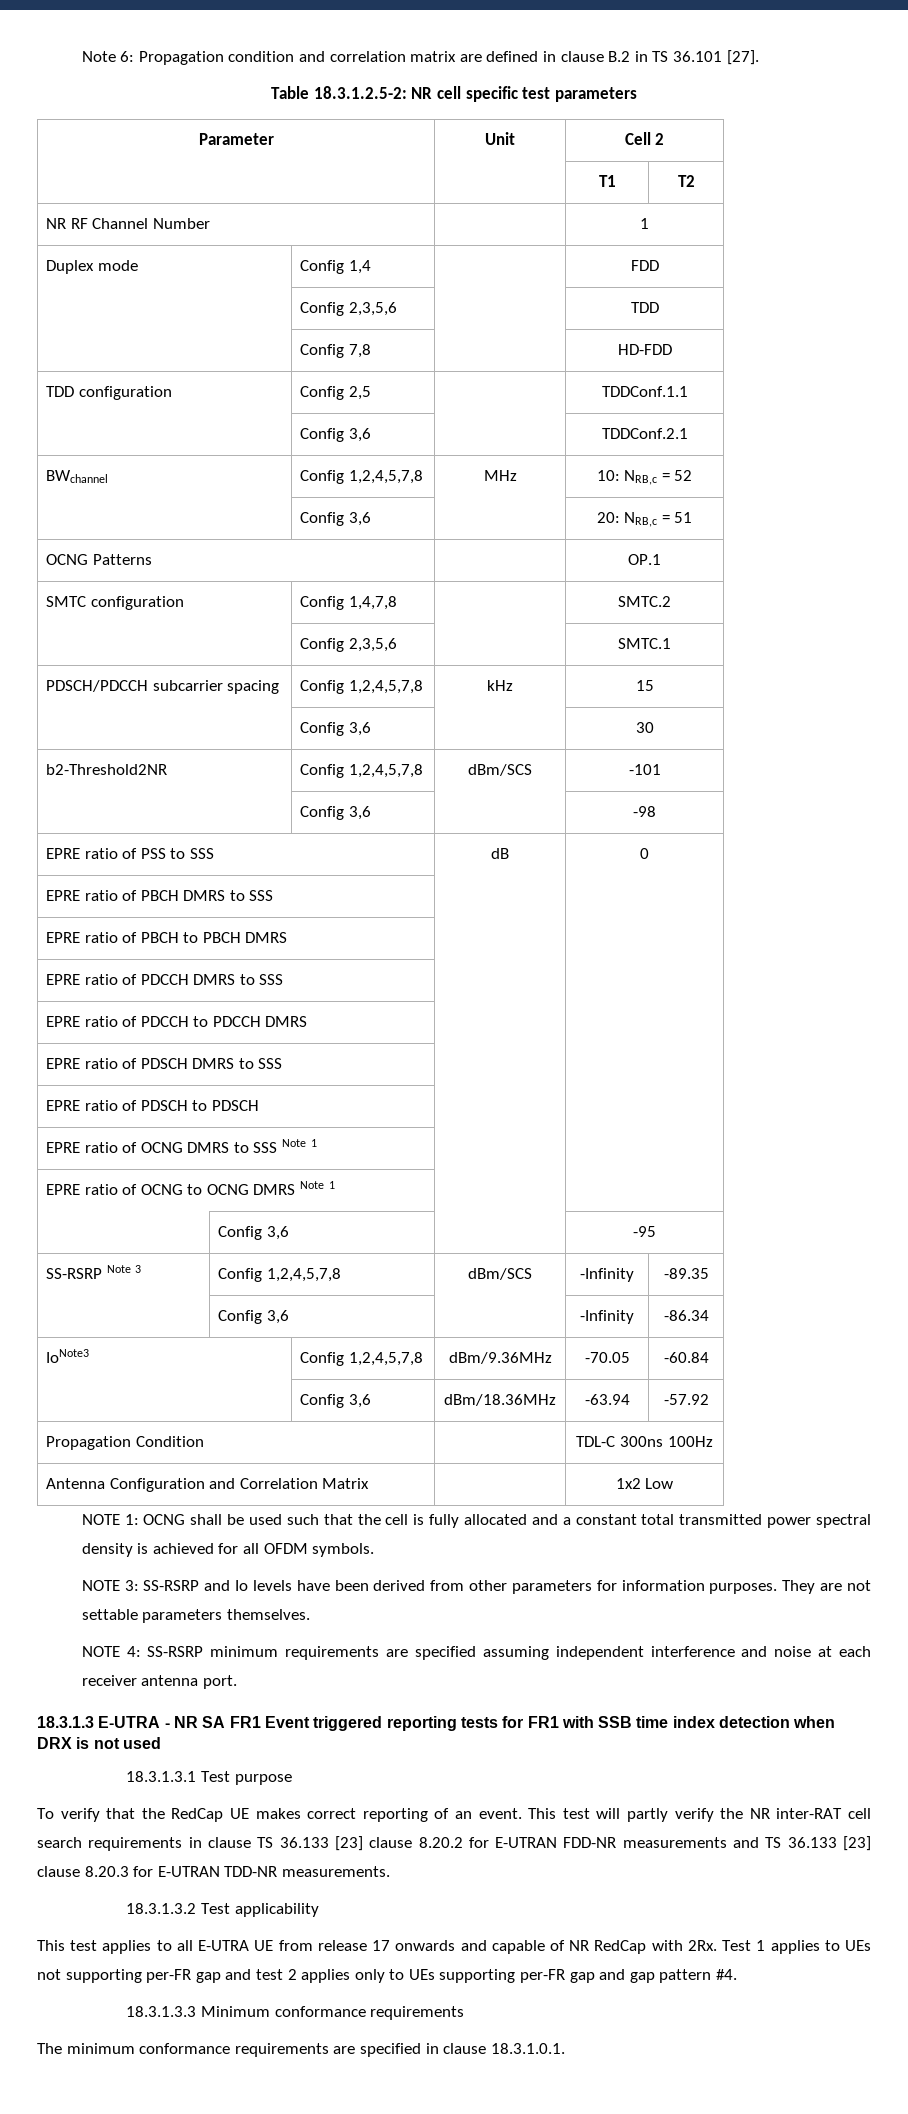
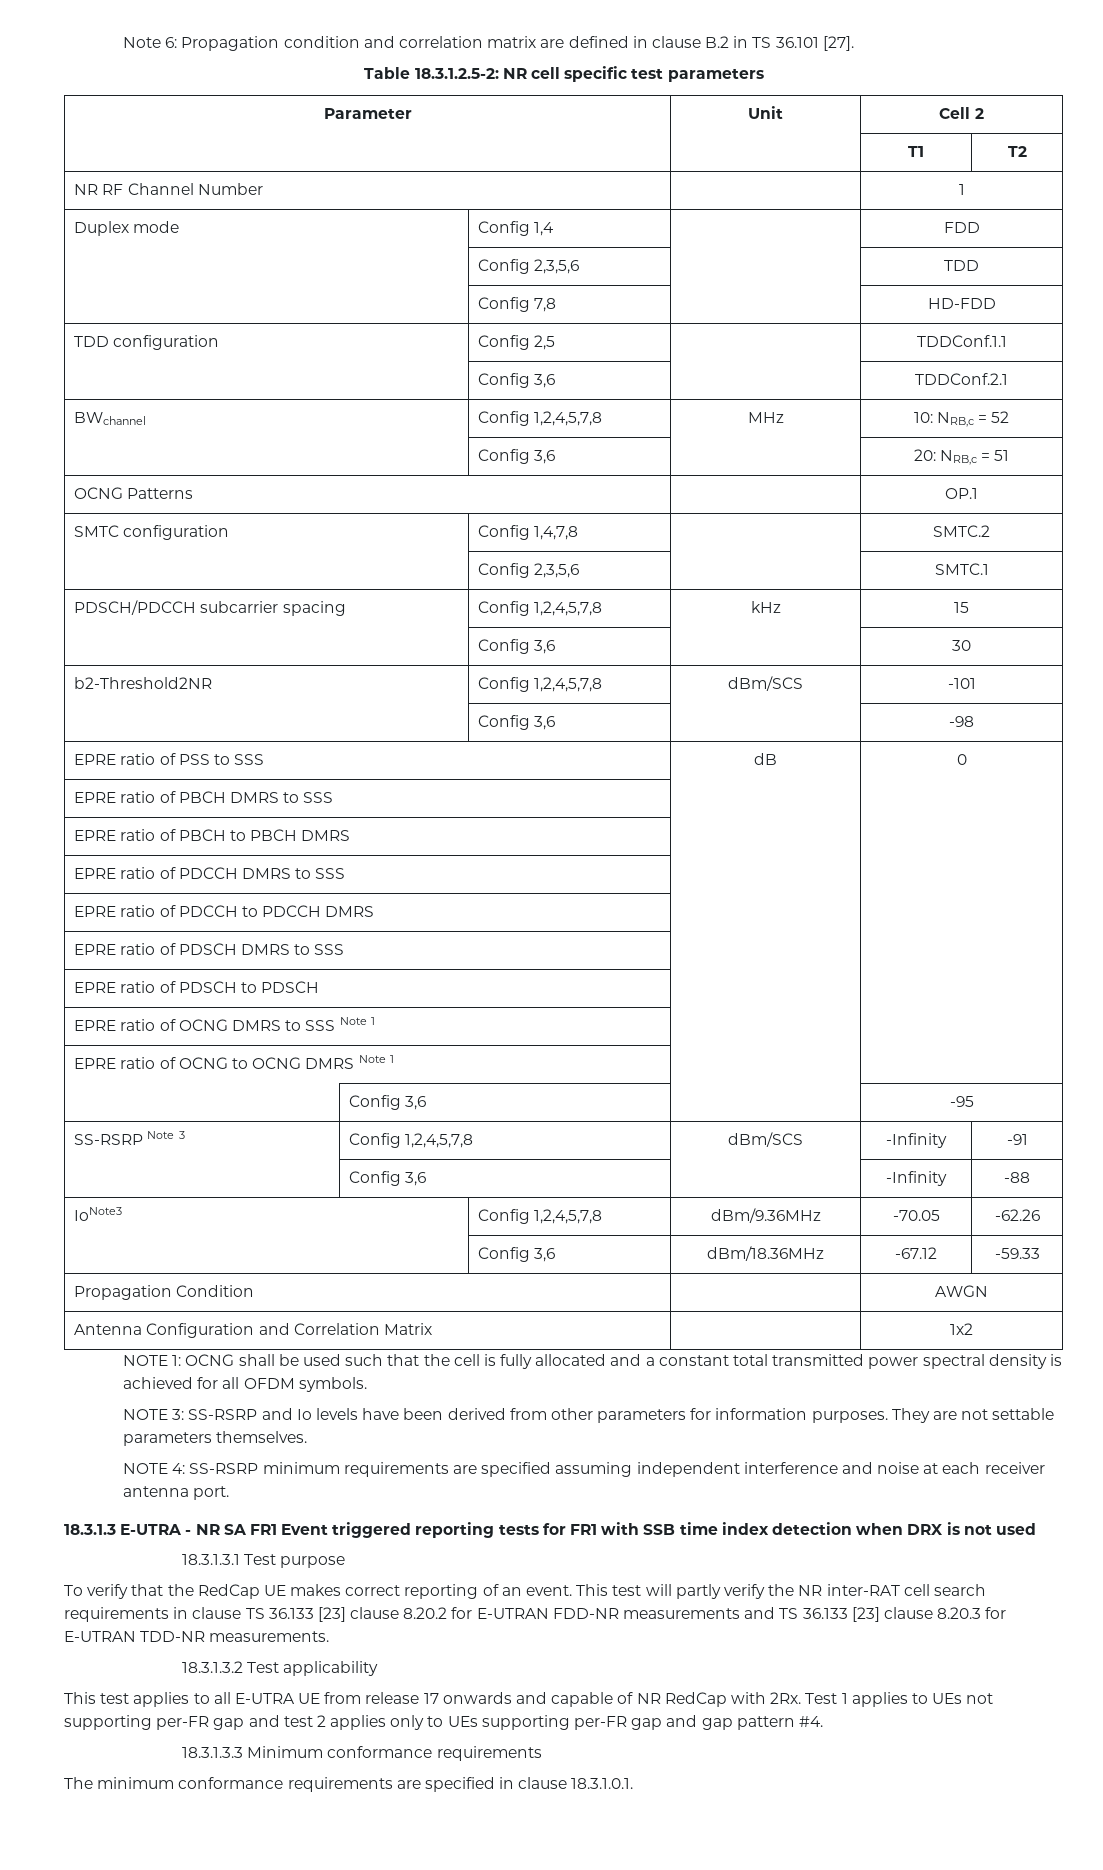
[663,1268,709,1279] -89.35 -> [1006,1134,1028,1145] -91
[663,1310,709,1321] -86.34 -> [1004,1172,1030,1183] -88
[663,1352,709,1363] -60.84 -> [994,1209,1040,1221] -62.26
[584,1394,630,1405] [663,1394,709,1405] -63.94 | -57.92 -> [895,1247,937,1259] [994,1248,1040,1259] -67.12 | -59.33
[576,1436,713,1447] TDL-C 300ns 100Hz -> [935,1285,988,1297] AWGN
[645,1478,674,1489] Low -> (973, 1329) none

